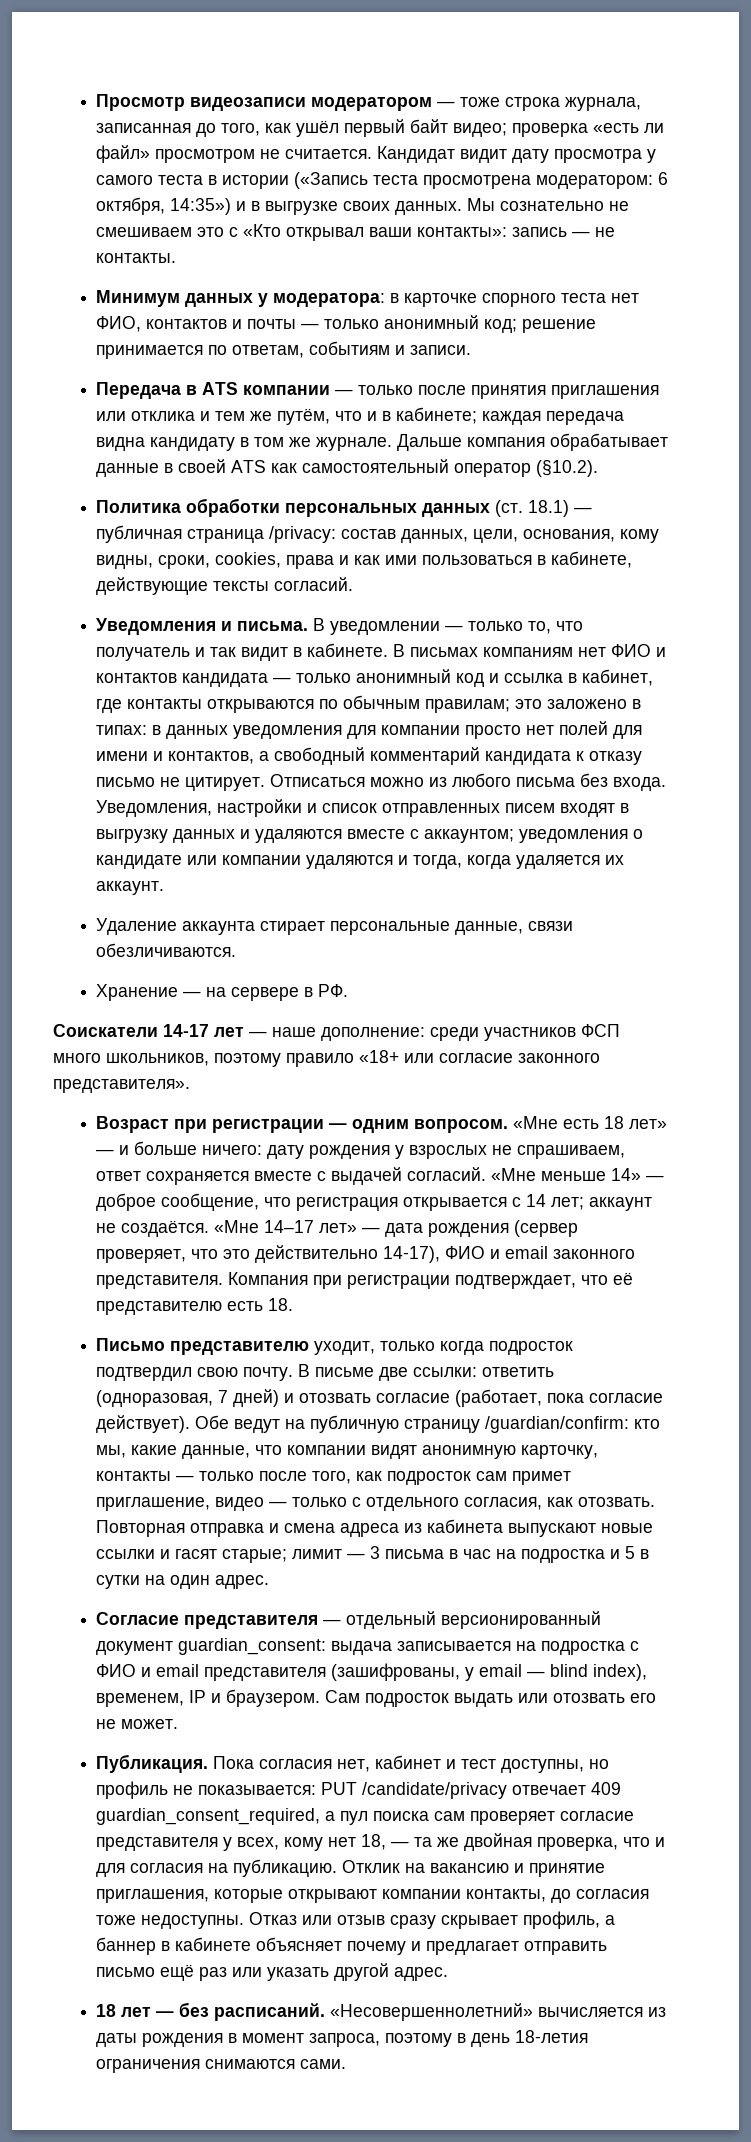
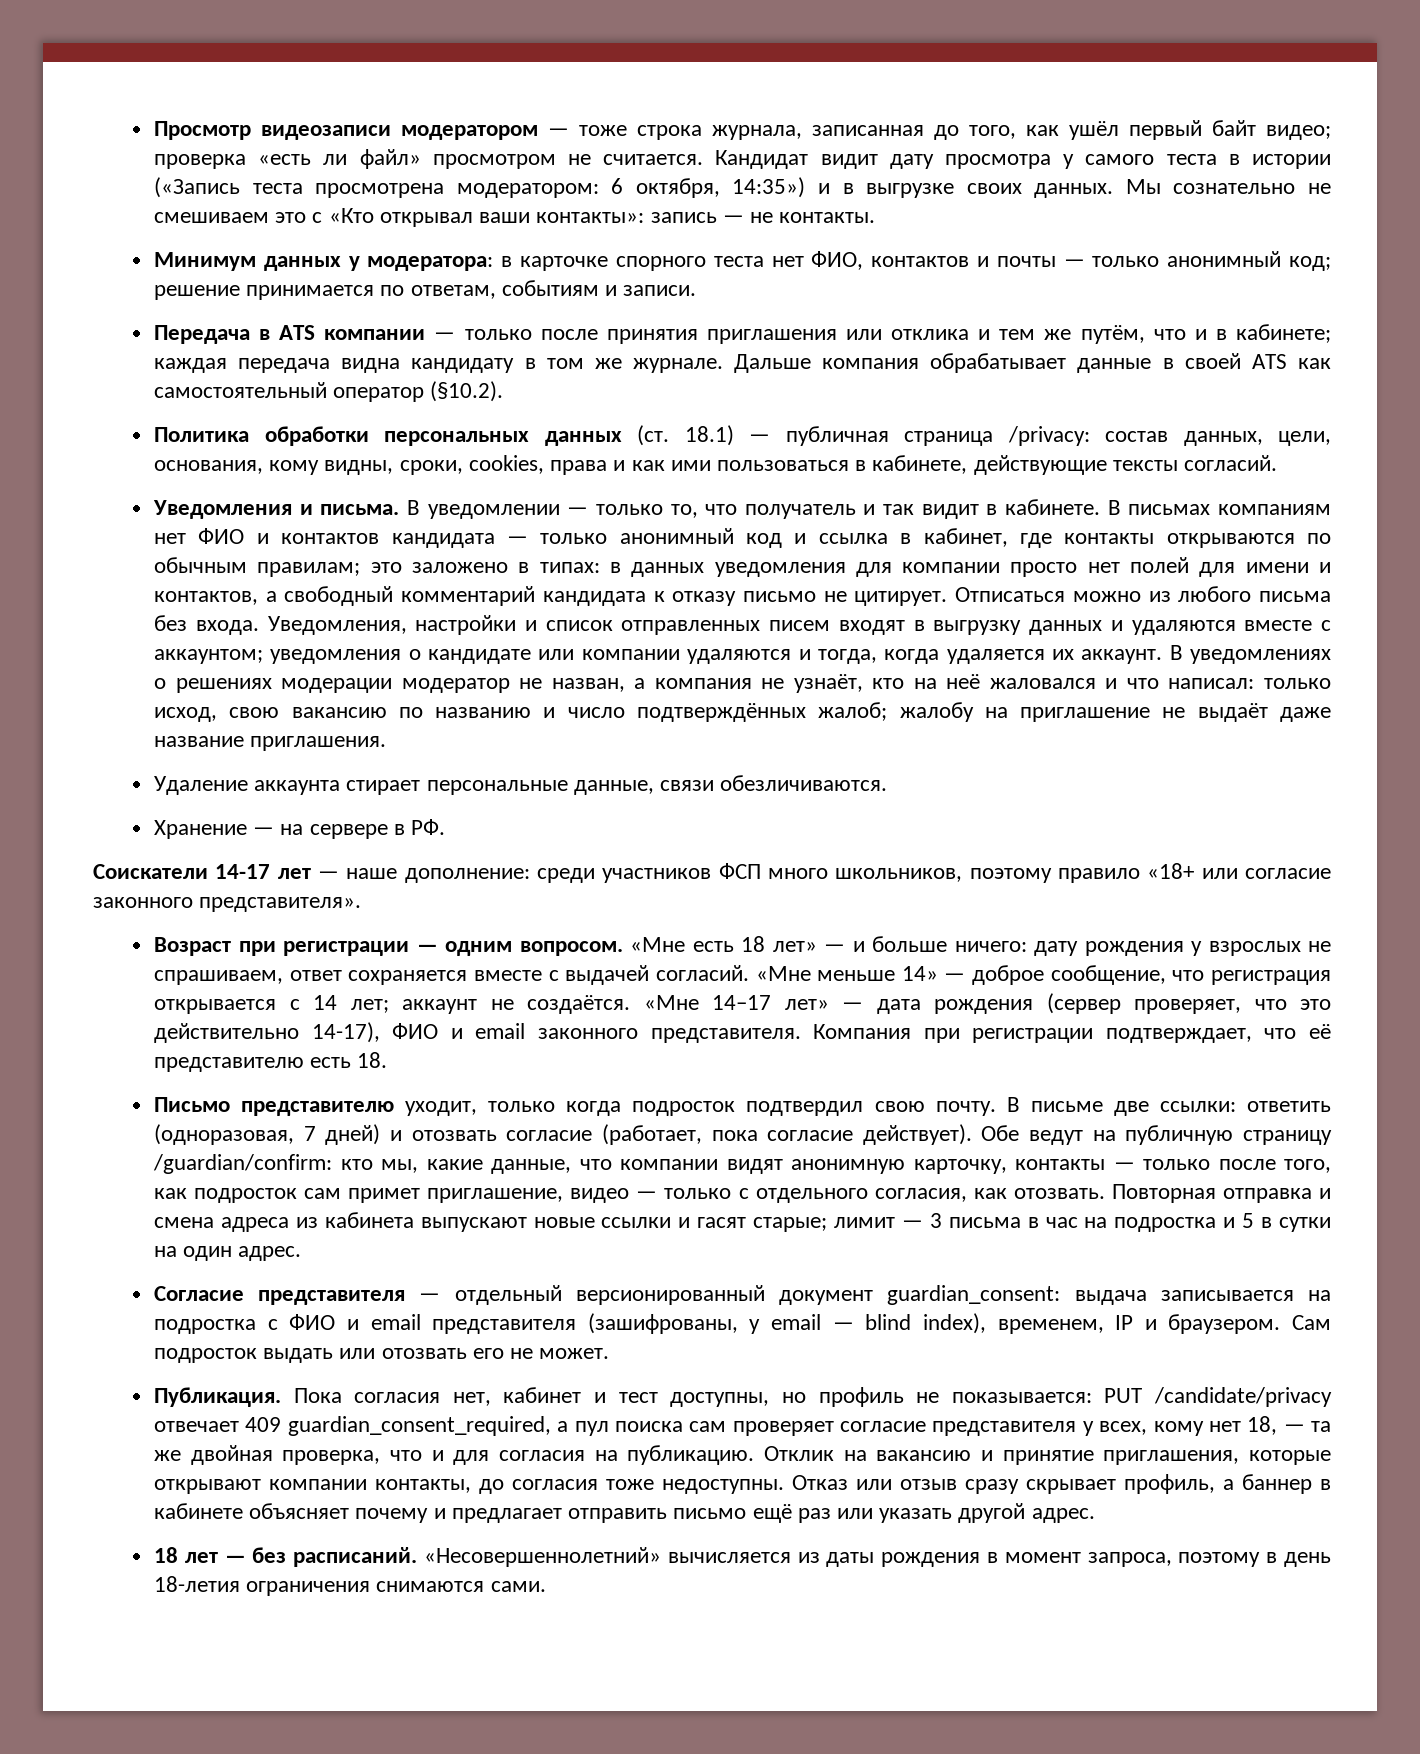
(165, 888) none -> [1169,645,1331,664] [154,674,1331,693] [154,702,1331,722] [154,736,387,751] В уведомлениях о решениях модерации модератор не назван, а компания не узнаёт, кто на неё жаловался и что написал: только исход, свою вакансию по названию и число подтверждённых жалоб; жалобу на приглашение не выдаёт даже название приглашения.

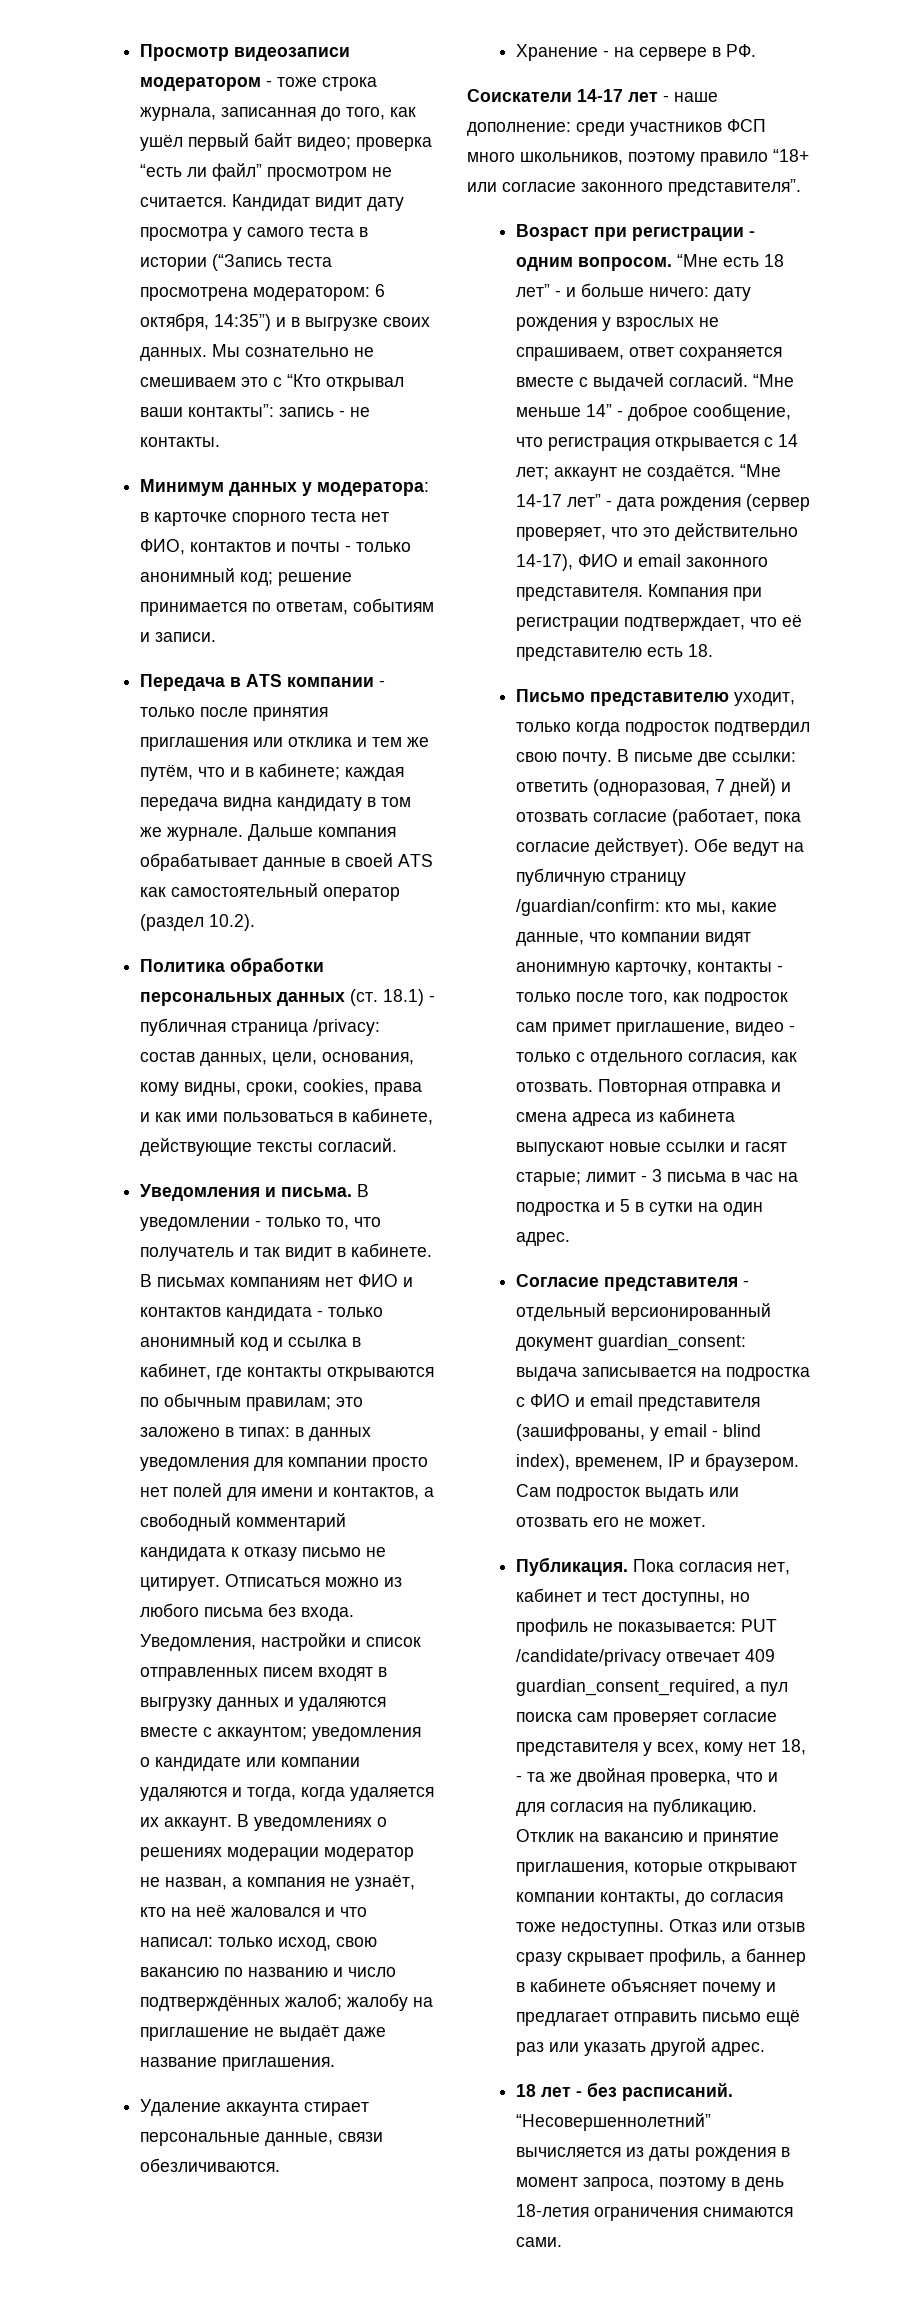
[548,128,570,136] — -> [265,80,272,87] -
[258,149,421,169] «есть ли файл» -> [139,163,262,181] “есть ли файл”
[154,177,241,198] («Запись -> [211,254,282,271] (“Запись
[732,177,806,198] 14:35») -> [213,314,271,331] 14:35”)
[328,208,374,223] «Кто -> [286,374,321,387] “Кто
[536,212,744,223] контакты»: запись — -> [187,404,345,417] контакты”: запись -
[1063,259,1085,267] — -> [344,545,351,552] -
[434,332,456,340] — -> [378,680,385,687] -
[430,381,504,402] (§10.2). -> [139,914,255,931] (раздел 10.2).
[749,434,771,442] — -> [428,995,435,1002] -
[567,507,589,515] — -> [254,1220,261,1227] -
[506,536,528,544] — -> [316,1310,323,1317] -
[253,827,275,835] — -> [602,50,609,57] -
[317,871,339,879] — -> [663,95,669,102] -
[1147,863,1195,879] «18+ -> [773,149,809,162] “18+
[199,897,362,912] представителя». -> [668,179,801,196] представителя”.
[416,944,438,952] — -> [748,231,755,237] -
[630,937,686,952] «Мне -> [676,254,718,267] “Мне
[772,941,846,952] лет» — -> [515,284,561,297] лет” -
[755,966,966,981] «Мне меньше 14» — -> [752,374,794,387] [515,404,623,417] “Мне меньше 14” -
[643,995,864,1010] «Мне 14–17 лет» — -> [739,464,781,477] [515,494,612,507] “Мне 14-17 лет” -
[1113,1162,1135,1170] — -> [776,965,783,972] -
[636,1191,658,1199] — -> [788,1025,795,1032] -
[901,1220,923,1228] — -> [640,1175,647,1182] -
[419,1293,441,1301] — -> [742,1280,749,1287] -
[832,1322,854,1330] — -> [711,1430,718,1437] -
[1283,1424,1305,1432] — -> [515,1775,522,1782] -
[224,1555,246,1563] — -> [575,2091,582,2097] -
[424,1547,662,1567] «Несовершеннолетний» -> [515,2113,711,2131] “Несовершеннолетний”

